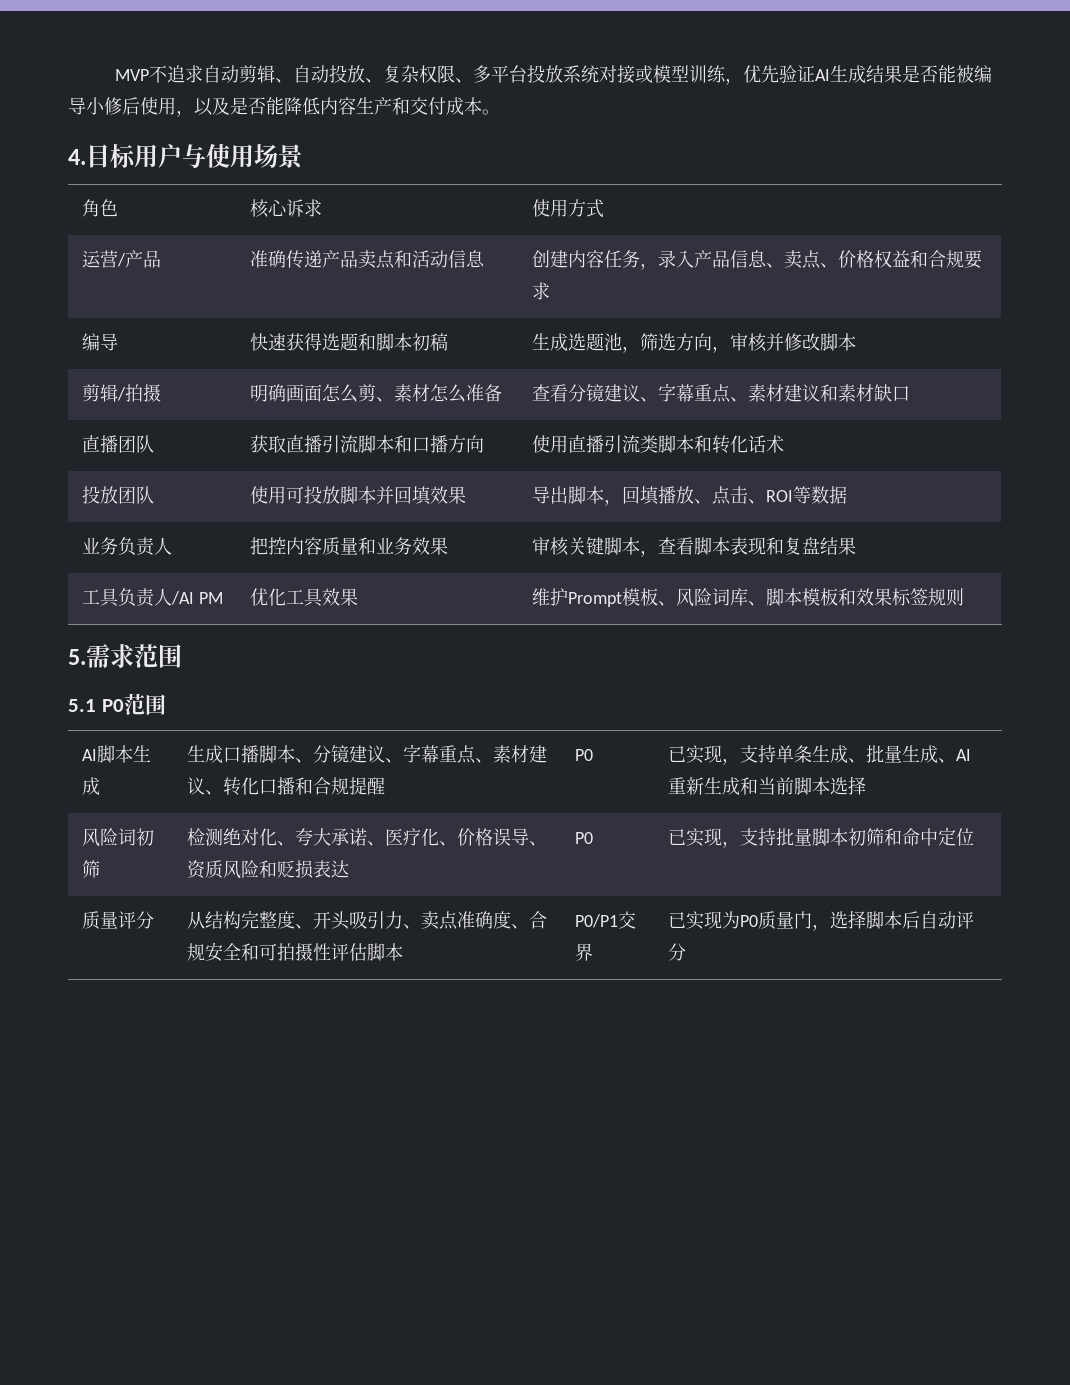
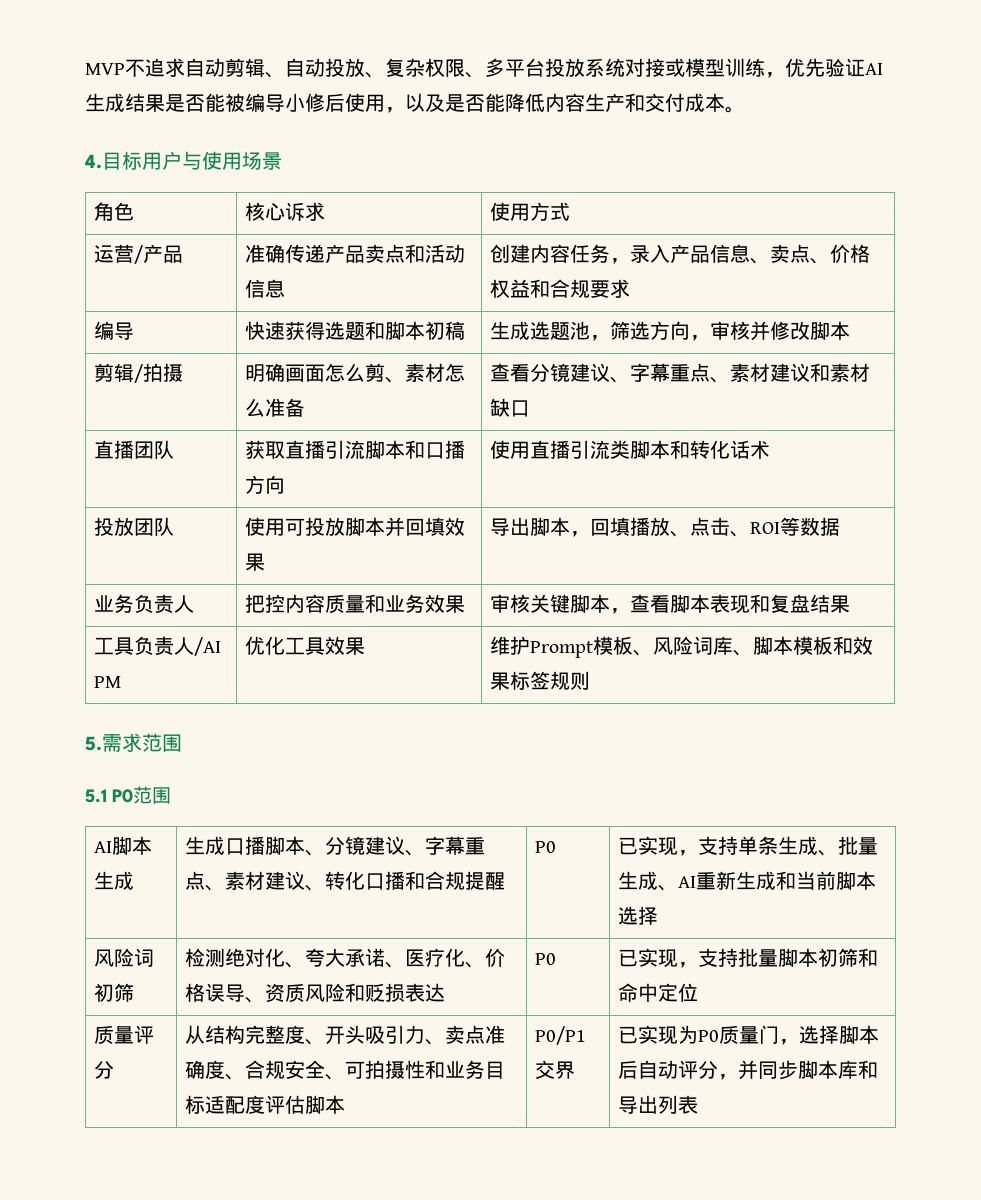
[240,943,259,961] 和 -> [324,1074,345,1080] 、
(331, 952) none -> [424,1060,505,1079] [184,1095,265,1114] 和业务目标适配度
(686, 952) none -> [717,1060,878,1080] [617,1095,698,1114] ，并同步脚本库和导出列表

